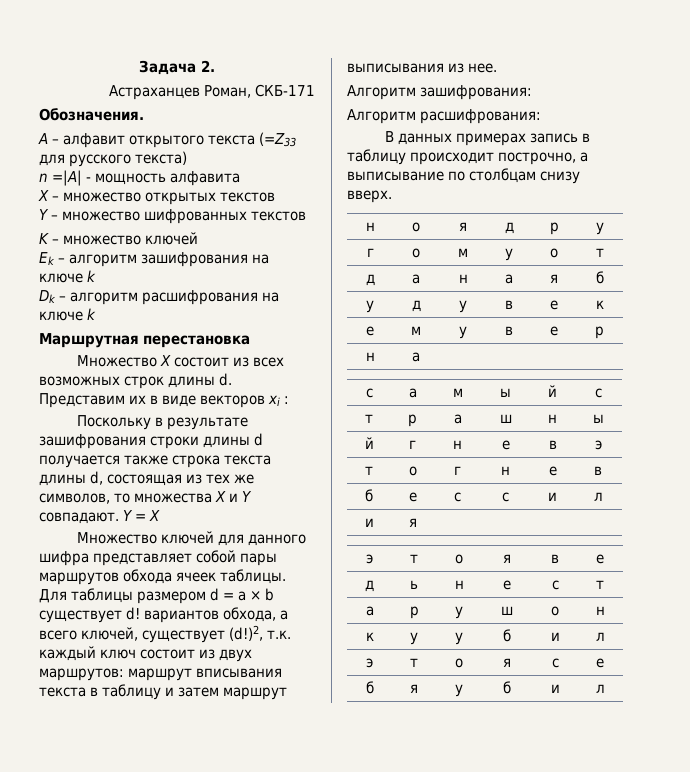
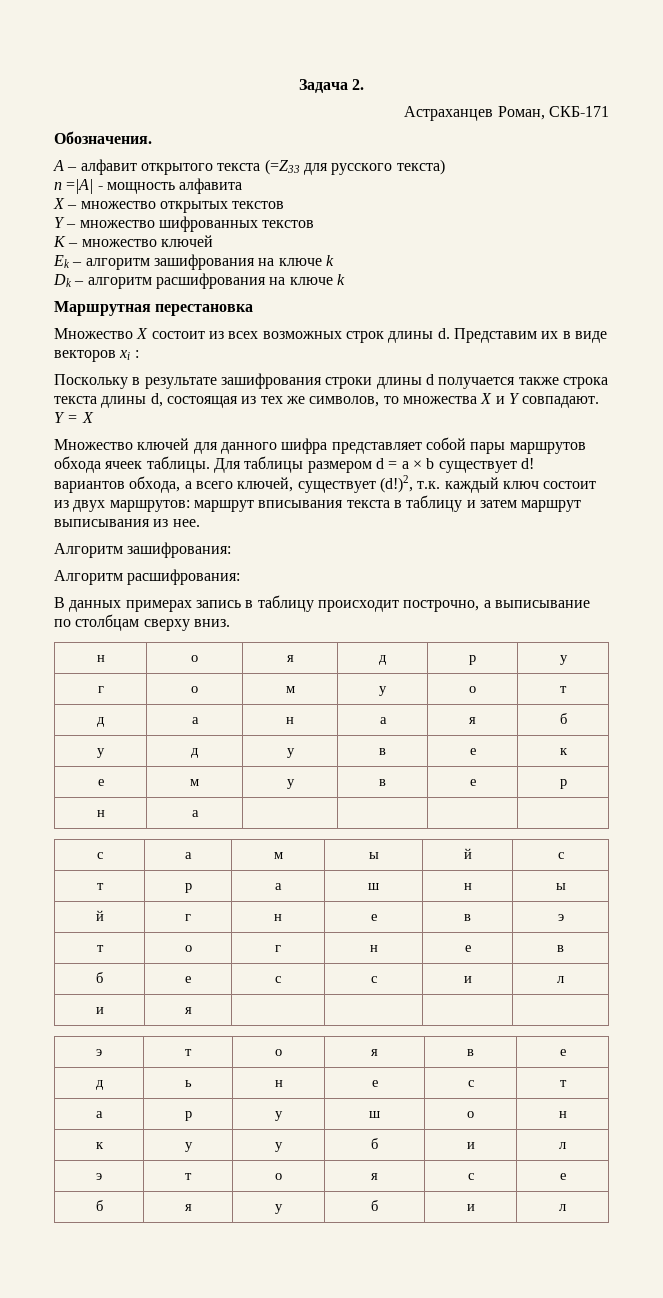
[540,171,581,184] [347,190,392,203] снизу вверх. -> [143,619,230,631] сверху вниз.

